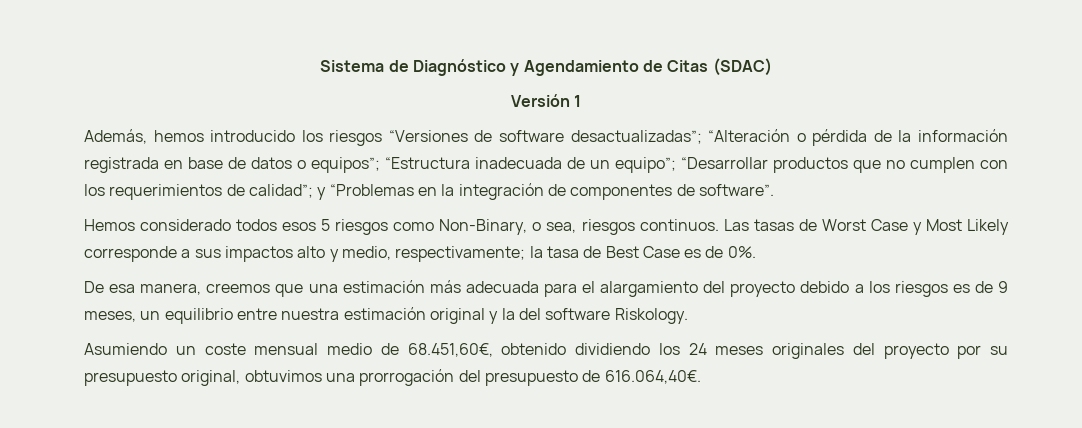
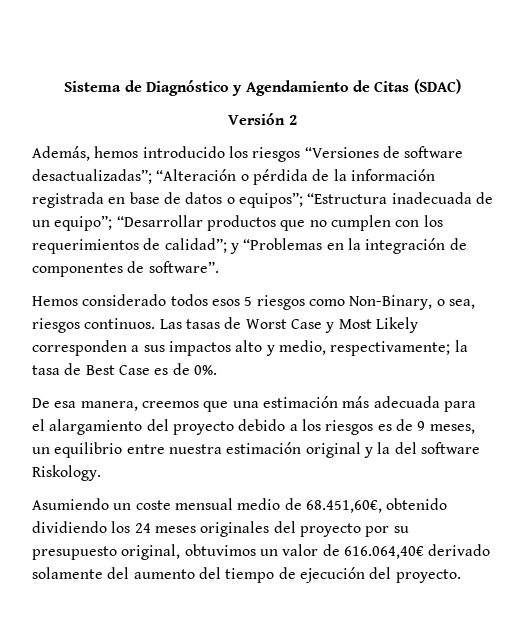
[574,95,582,107] 1 -> [288,115,297,125] 2
[84,246,177,262] corresponde -> [32,340,127,356] corresponden
[325,369,701,386] una prorrogación del presupuesto de 616.064,40€. -> [259,544,491,559] [32,567,461,583] un valor de 616.064,40€ derivado solamente del aumento del tiempo de ejecución del proyecto.

